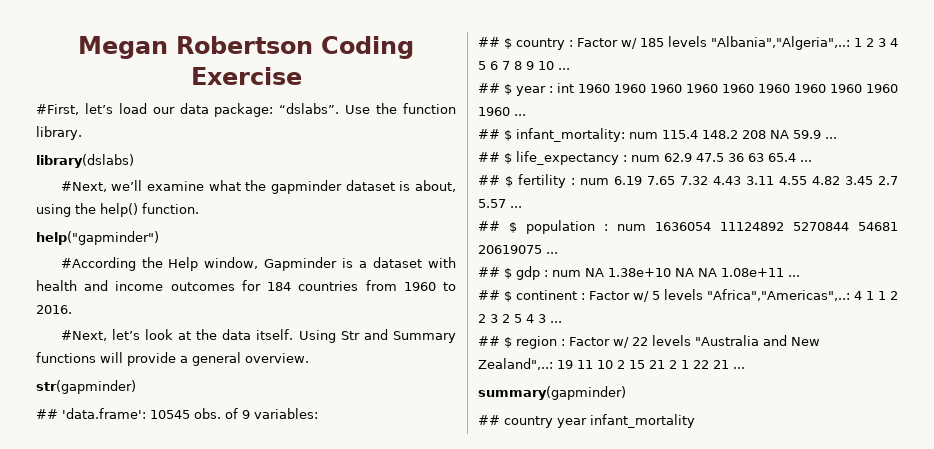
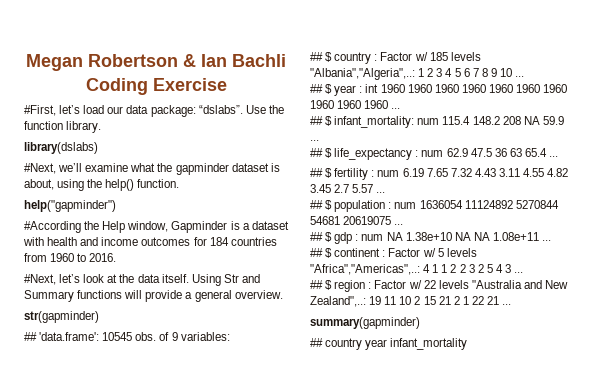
(313, 45) none -> [183,54,286,67] & Ian Bachli

